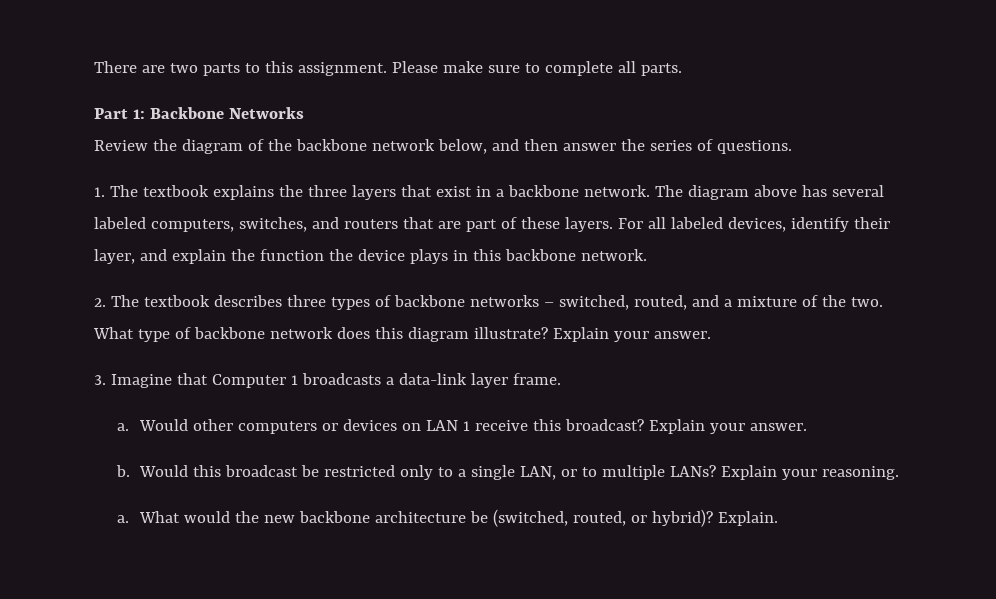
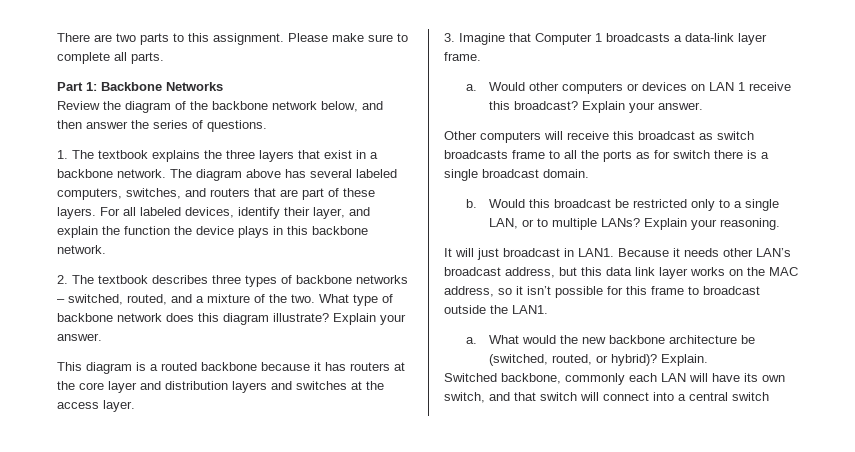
(711, 335) none -> [57,362,405,374] [57,381,384,393] [57,400,135,412] // This diagram is a routed backbone because it has routers at the core layer and distribution layers and switches at the access layer.
(807, 427) none -> [444,131,754,143] [444,150,769,162] [444,169,589,181] // Other computers will receive this broadcast as switch broadcasts frame to all the ports as for switch there is a single broadcast domain.
(899, 473) none -> [444,248,791,260] [444,267,798,279] [444,286,760,298] [444,305,548,314] // It will just broadcast in LAN1. Because it needs other LAN’s broadcast address, but this data link layer works on the MAC address, so it isn’t possible for this frame to broadcast outside the LAN1.
(778, 518) none -> [444,373,785,385] [444,392,769,403] // Switched backbone, commonly each LAN will have its own switch, and that switch will connect into a central switch

